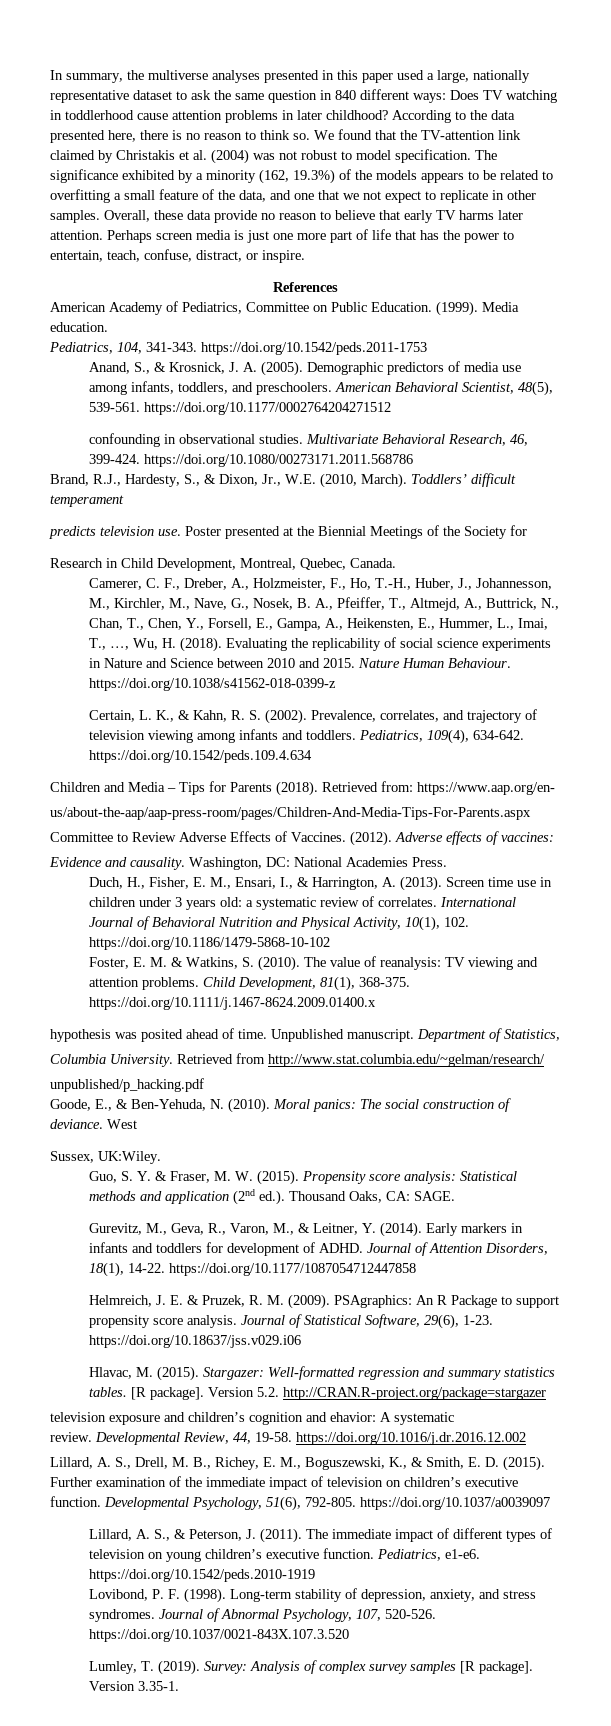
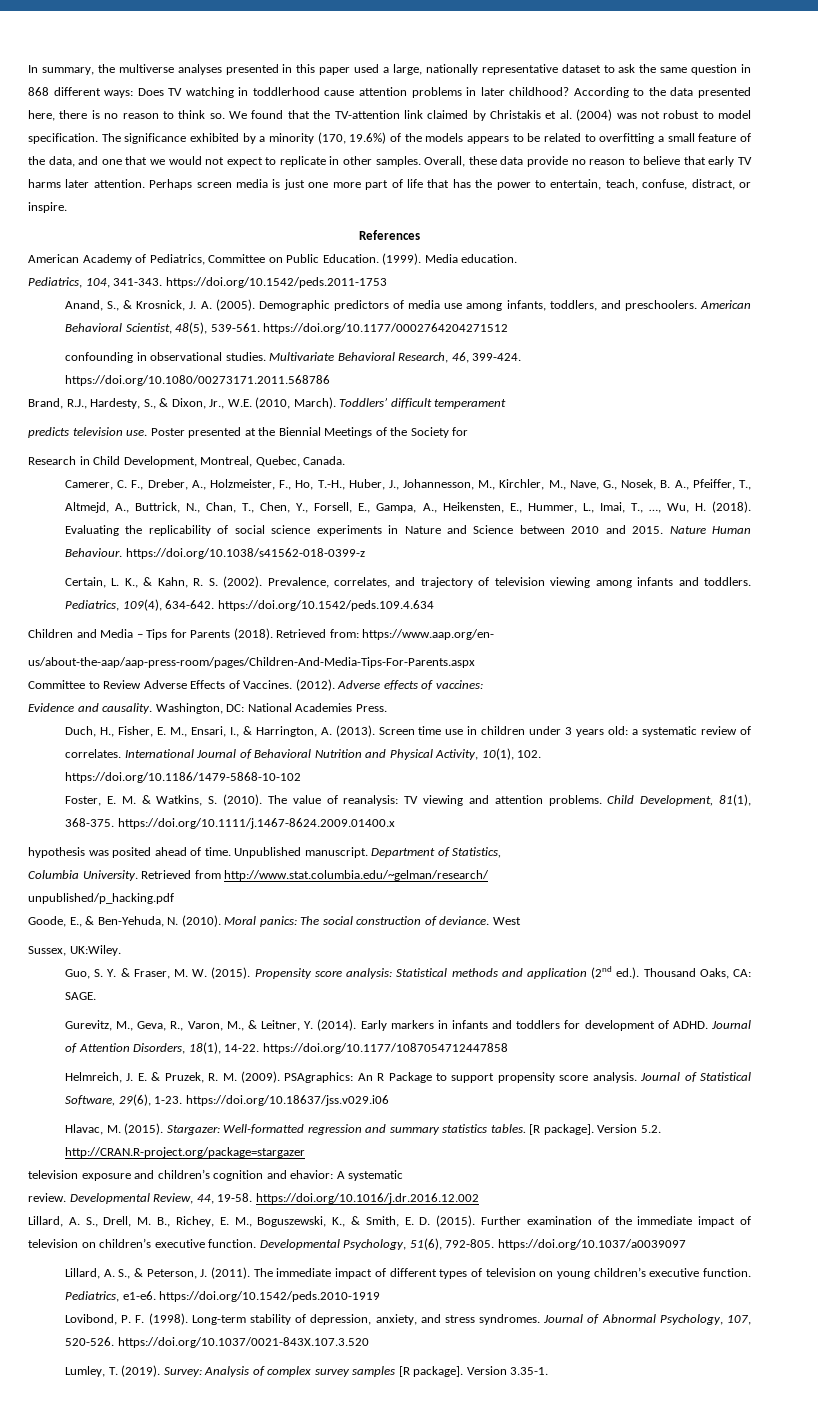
[335,90,356,100] 840 -> [28,87,49,96] 868
[259,169,335,184] (162, 19.3%) -> [317,132,387,144] (170, 19.6%)
(359, 196) none -> [168,156,202,165] would

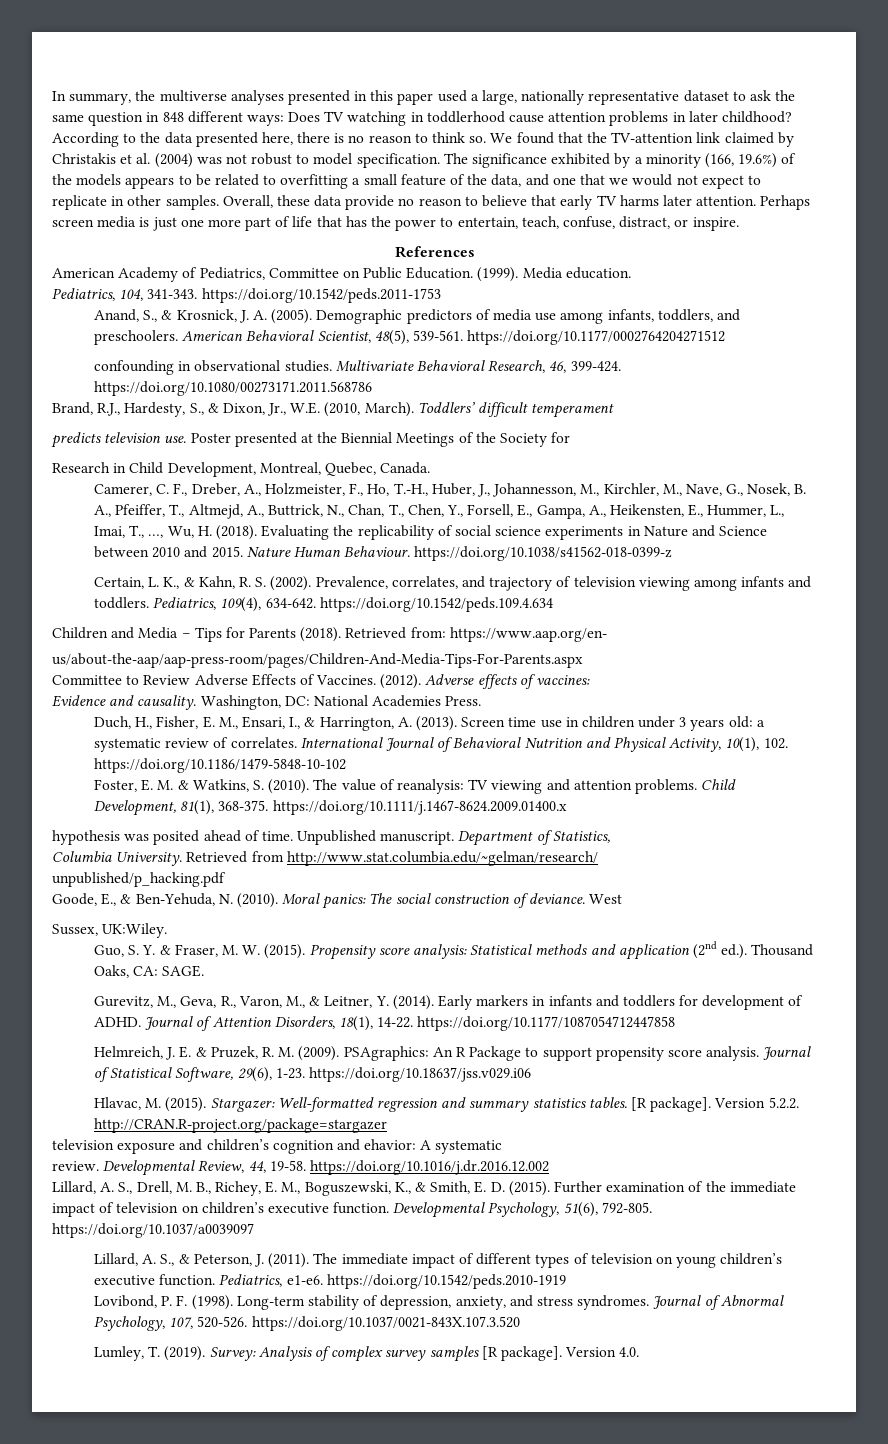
[28,87,49,96] 868 -> [162,112,184,122] 848
[317,132,346,144] (170, -> [704,153,734,168] (166,
[65,772,302,783] https://doi.org/10.1186/1479-5868-10-102 -> [94,758,347,773] https://doi.org/10.1186/1479-5848-10-102
[640,1125,661,1133] 5.2. -> [768,1097,799,1109] 5.2.2.
[510,1367,549,1375] 3.35-1. -> [619,1347,640,1357] 4.0.

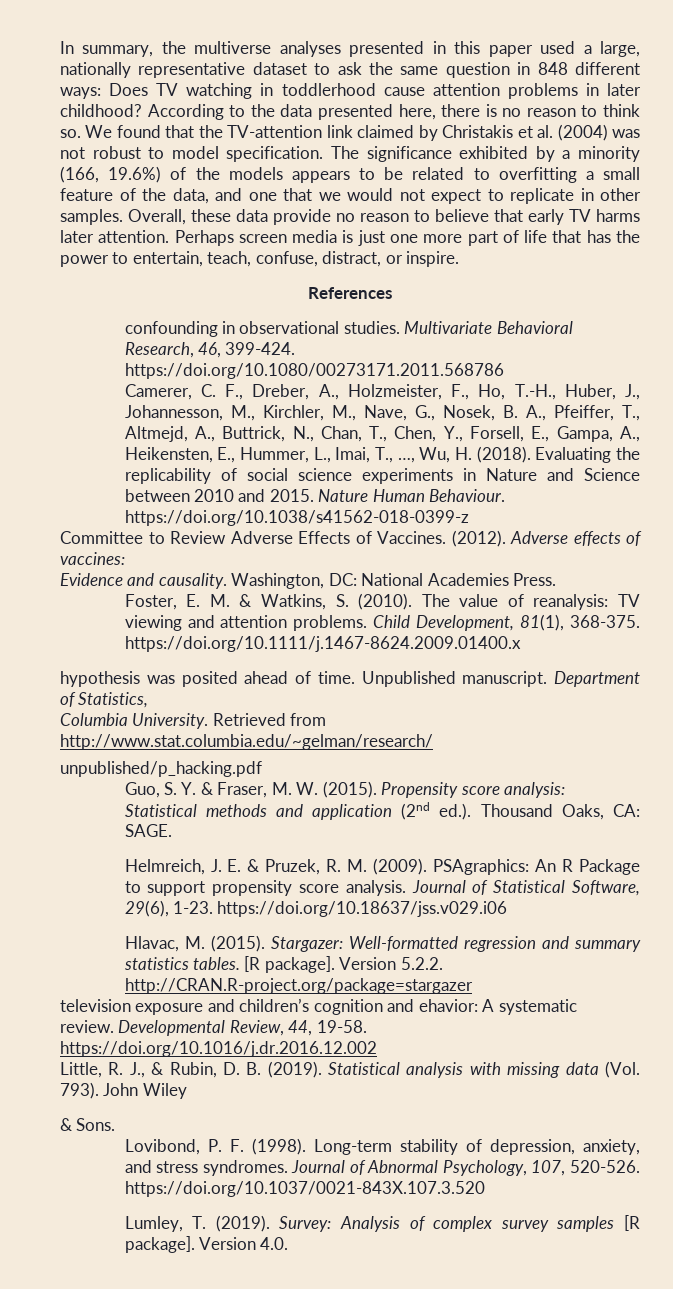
[52,267,631,282] [52,288,441,303] [94,309,740,324] [94,330,726,345] // American Academy of Pediatrics, Committee on Public Education. (1999). Media education. // Pediatrics, 104, 341-343. https://doi.org/10.1542/peds.2011-1753 // Anand, S., & Krosnick, J. A. (2005). Demographic predictors of media use among infants, toddlers, and preschoolers. American Behavioral Scientist, 48(5), 539-561. https://doi.org/10.1177/0002764204271512 -> (392, 293) none
[52,402,615,418] [51,432,571,448] [52,462,431,477] // Brand, R.J., Hardesty, S., & Dixon, Jr., W.E. (2010, March). Toddlers’ difficult temperament // predicts television use. Poster presented at the Biennial Meetings of the Society for // Research in Child Development, Montreal, Quebec, Canada. -> (504, 371) none
[94,576,812,591] [94,597,553,612] [52,627,607,642] [52,653,583,668] // Certain, L. K., & Kahn, R. S. (2002). Prevalence, correlates, and trajectory of television viewing among infants and toddlers. Pediatrics, 109(4), 634-642. https://doi.org/10.1542/peds.109.4.634 // Children and Media – Tips for Parents (2018). Retrieved from: https://www.aap.org/en- // us/about-the-aap/aap-press-room/pages/Children-And-Media-Tips-For-Parents.aspx -> (469, 518) none
[94,716,765,731] [94,737,788,752] [94,758,347,773] // Duch, H., Fisher, E. M., Ensari, I., & Harrington, A. (2013). Screen time use in children under 3 years old: a systematic review of correlates. International Journal of Behavioral Nutrition and Physical Activity, 10(1), 102. https://doi.org/10.1186/1479-5848-10-102 -> (557, 579) none
[52,893,623,909] [52,923,168,938] // Goode, E., & Ben-Yehuda, N. (2010). Moral panics: The social construction of deviance. West // Sussex, UK:Wiley. -> (262, 769) none
[94,995,804,1010] [94,1016,676,1031] // Gurevitz, M., Geva, R., Varon, M., & Leitner, Y. (2014). Early markers in infants and toddlers for development of ADHD. Journal of Attention Disorders, 18(1), 14-22. https://doi.org/10.1177/1087054712447858 -> (172, 830) none
[52,1181,796,1196] [52,1202,652,1218] [52,1223,254,1238] [94,1253,783,1268] [94,1274,566,1289] Lillard, A. S., Drell, M. B., Richey, E. M., Boguszewski, K., & Smith, E. D. (2015). Further examination of the immediate impact of television on children’s executive function. Developmental Psychology, 51(6), 792-805. https://doi.org/10.1037/a0039097 // Lillard, A. S., & Peterson, J. (2011). The immediate impact of different types of television on young children’s executive function. Pediatrics, e1-e6. https://doi.org/10.1542/peds.2010-1919 -> [60,1061,641,1078] [60,1082,187,1099] [60,1118,116,1131] Little, R. J., & Rubin, D. B. (2019). Statistical analysis with missing data (Vol. 793). John Wiley // & Sons.

